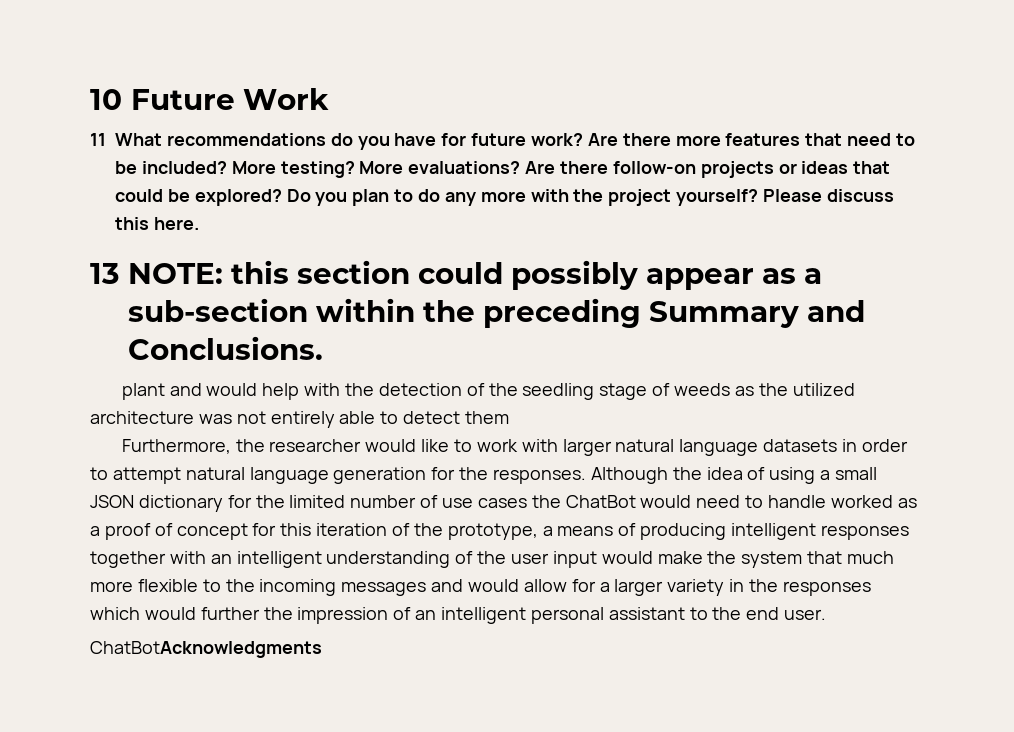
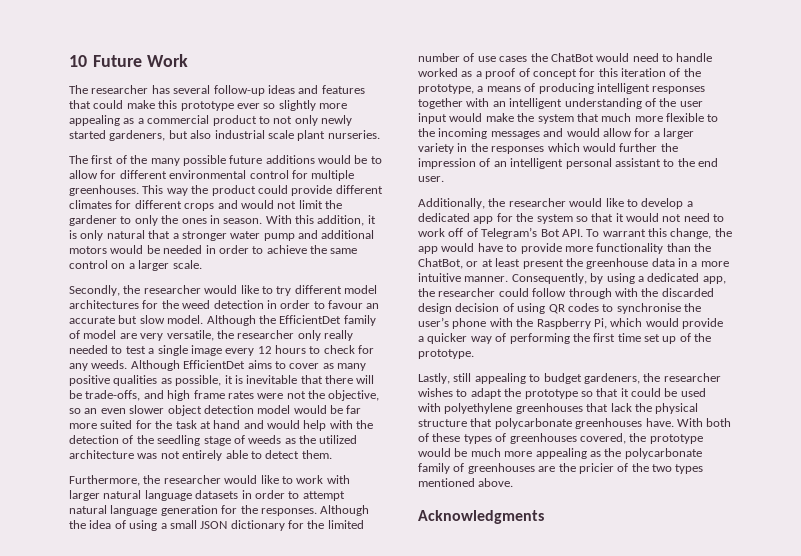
[90,133,916,150] [115,161,891,178] [115,189,894,206] [115,217,199,230] [90,260,822,290] [128,298,865,328] [128,336,323,360] [121,383,165,400] 11 What recommendations do you have for future work? Are there more features that need to be included? More testing? More evaluations? Are there follow-on projects or ideas that could be explored? Do you plan to do any more with the project yourself? Please discuss this here. // 13 NOTE: this section could possibly appear as a sub-section within the preceding Summary and Conclusions. // plant -> [69,85,365,96] [69,100,347,111] [69,115,352,126] [69,130,380,141] [69,155,382,166] [69,170,355,181] [69,185,383,196] [69,200,342,211] [69,215,376,226] [69,230,375,241] [69,245,358,254] [69,260,202,271] [69,285,377,296] [69,300,380,309] [69,315,376,326] [69,330,353,341] [69,345,375,356] [69,360,366,371] [69,375,375,386] [69,390,380,401] [69,405,362,416] [69,420,241,429] The researcher has several follow-up ideas and features that could make this prototype ever so slightly more appealing as a commercial product to not only newly started gardeners, but also industrial scale plant nurseries. // The first of the many possible future additions would be to allow for different environmental control for multiple greenhouses. This way the product could provide different climates for different crops and would not limit the gardener to only the ones in season. With this addition, it is only natural that a stronger water pump and additional motors would be needed in order to achieve the same control on a larger scale. // Secondly, the researcher would like to try different model architectures for the weed detection in order to favour an accurate but slow model. Although the EfficientDet family of model are very versatile, the researcher only really needed to test a single image every 12 hours to check for any weeds. Although EfficientDet aims to cover as many positive qualities as possible, it is inevitable that there will be trade-offs, and high frame rates were not the objective, so an even slower object detection model would be far more suited for the task at hand
[465,411,510,424] them -> [301,450,332,459] them.
[90,641,322,658] ChatBotAcknowledgments -> [418,198,693,209] [418,213,725,224] [418,227,732,239] [418,243,711,254] [418,258,729,269] [418,273,726,284] [418,288,714,299] [418,303,701,314] [418,317,723,329] [418,333,712,344] [418,349,474,359] [418,373,721,384] [418,388,706,399] [418,403,699,414] [418,418,732,429] [418,433,703,444] [418,448,702,459] [418,463,704,474] [418,478,514,487] [418,510,544,524] Additionally, the researcher would like to develop a dedicated app for the system so that it would not need to work off of Telegram’s Bot API. To warrant this change, the app would have to provide more functionality than the ChatBot, or at least present the greenhouse data in a more intuitive manner. Consequently, by using a dedicated app, the researcher could follow through with the discarded design decision of using QR codes to synchronise the user’s phone with the Raspberry Pi, which would provide a quicker way of performing the first time set up of the prototype. // Lastly, still appealing to budget gardeners, the researcher wishes to adapt the prototype so that it could be used with polyethylene greenhouses that lack the physical structure that polycarbonate greenhouses have. With both of these types of greenhouses covered, the prototype would be much more appealing as the polycarbonate family of greenhouses are the pricier of the two types mentioned above. // Acknowledgments

